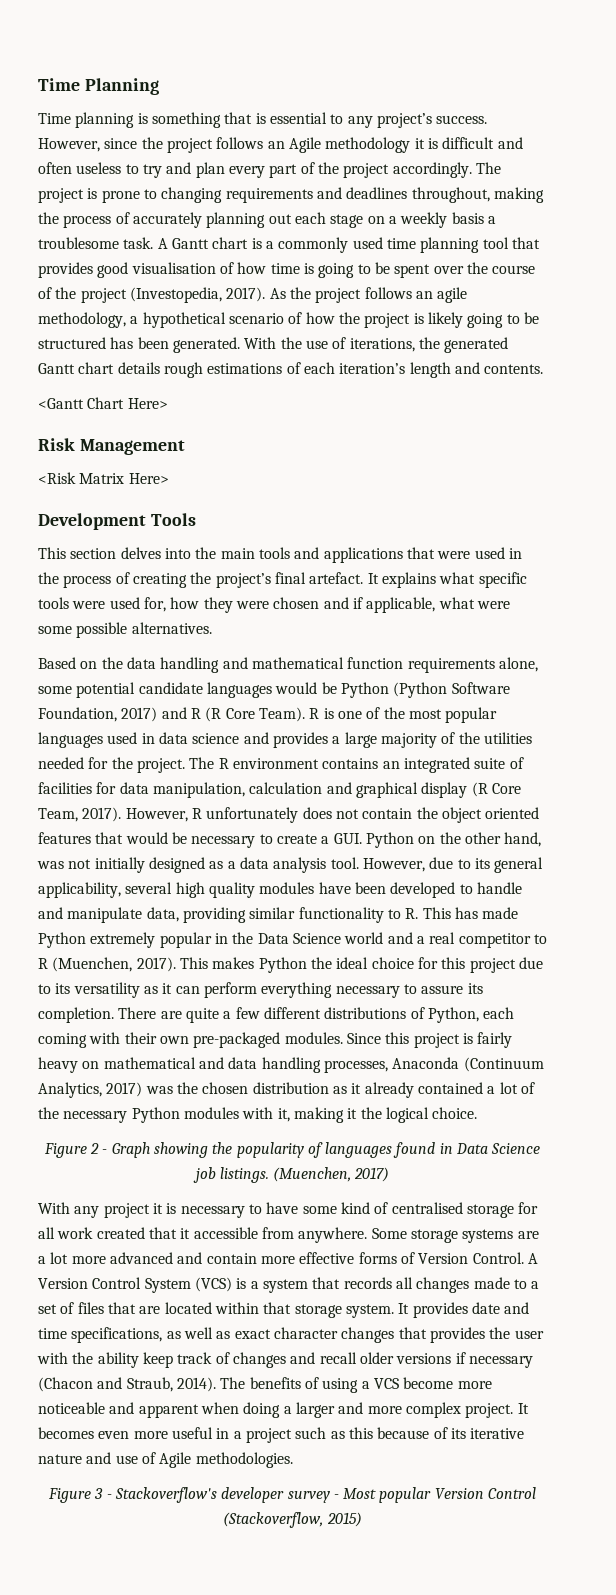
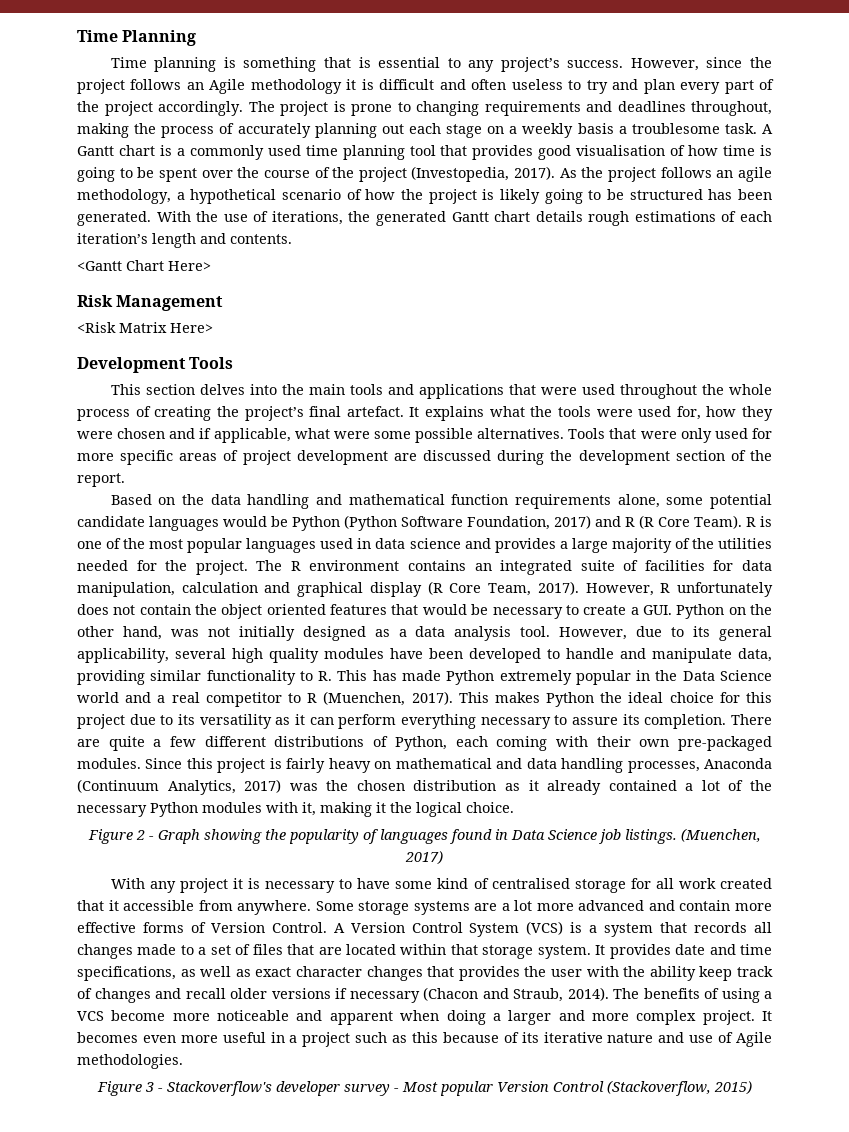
[508,548,522,559] [38,572,59,584] in the -> [619,384,773,399] throughout the whole
[478,572,527,588] specific -> [530,406,553,417] the
(212, 628) none -> [568,428,772,443] [77,450,772,465] [77,473,125,487] Tools that were only used for more specific areas of project development are discussed during the development section of the report.

